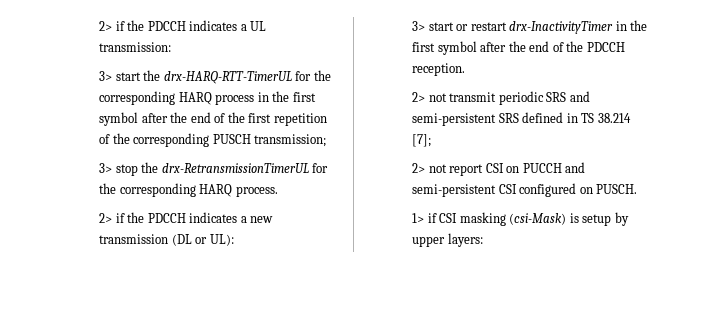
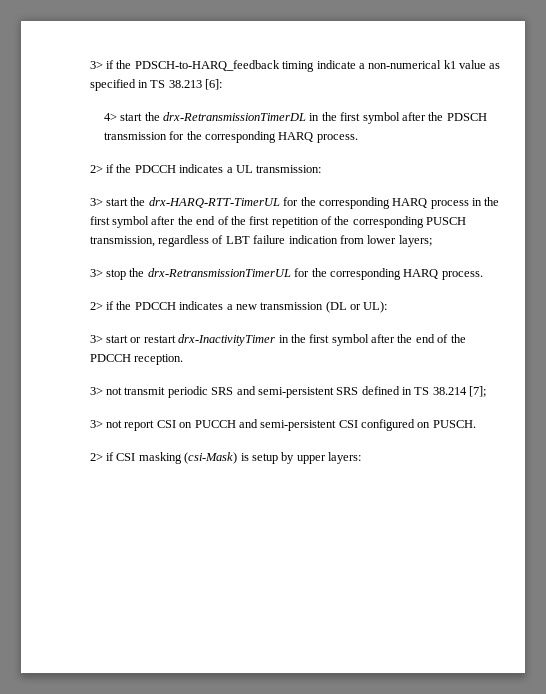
(99, 26) none -> [89,60,501,72] [89,79,223,91] [103,112,487,124] [103,131,358,143] 3> if the PDSCH-to-HARQ_feedback timing indicate a non-numerical k1 value as specified in TS 38.213 [6]: // 4> start the drx-RetransmissionTimerDL in the first symbol after the PDSCH transmission for the corresponding HARQ process. //
[254,134,327,147] transmission; -> [89,235,432,247] transmission, regardless of LBT failure indication from lower layers;
[412,92,426,102] 2> -> [89,387,103,395] 3>
[412,163,426,173] 2> -> [89,420,103,428] 3>
[412,213,425,223] 1> -> [89,453,103,461] 2>

